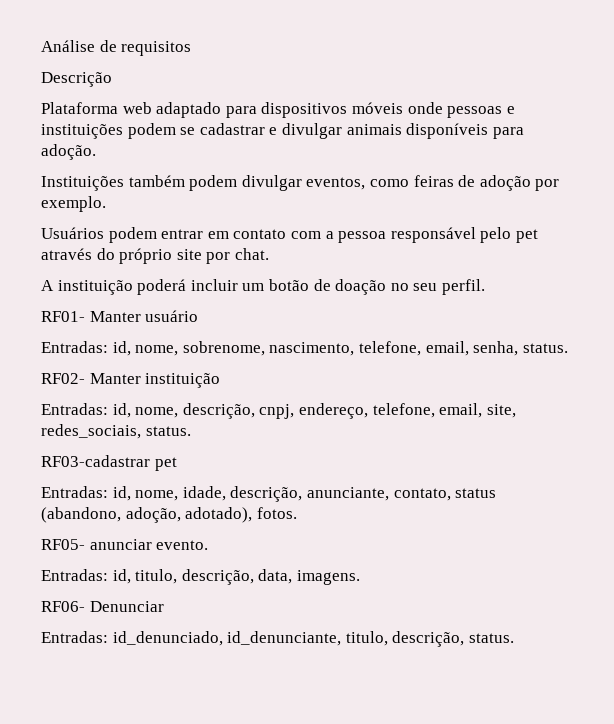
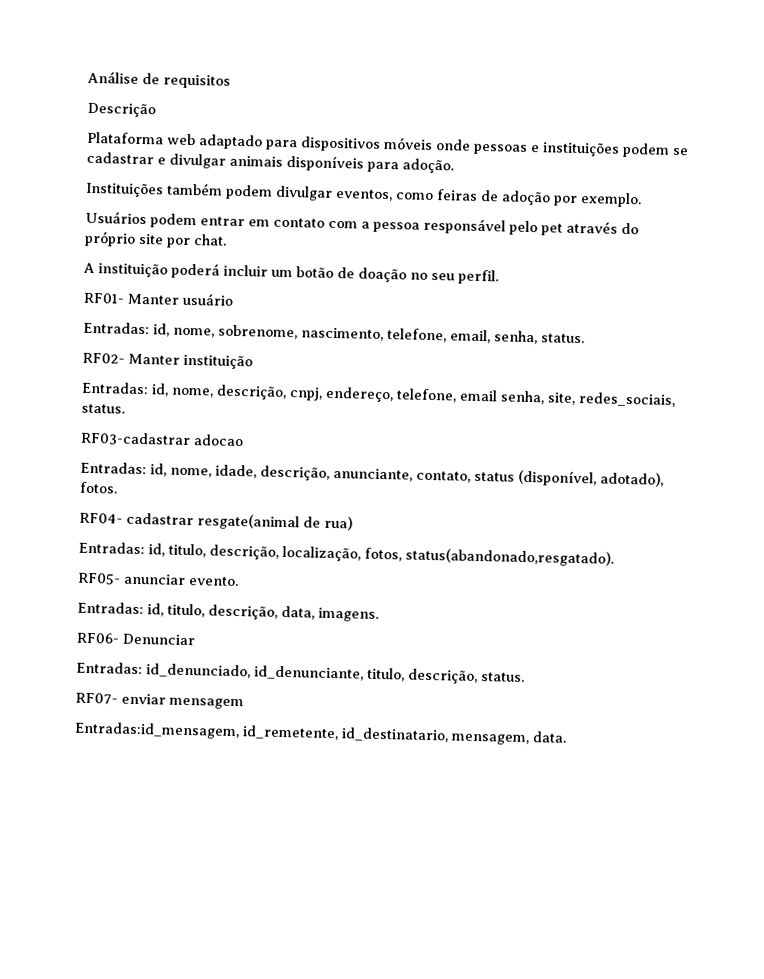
[439,403,483,418] email, -> [459,389,545,405] email senha,
[154,457,177,471] pet -> [193,434,244,447] adocao
[41,507,181,523] (abandono, adoção, -> [518,469,597,487] (disponível,
(297, 513) none -> [79,512,353,531] [78,541,614,567] // RF04- cadastrar resgate(animal de rua) // Entradas: id, titulo, descrição, localização, fotos, status(abandonado,resgatado).
(514, 638) none -> [75,692,244,710] [74,721,567,746] // RF07- enviar mensagem // Entradas:id_mensagem, id_remetente, id_destinatario, mensagem, data.

